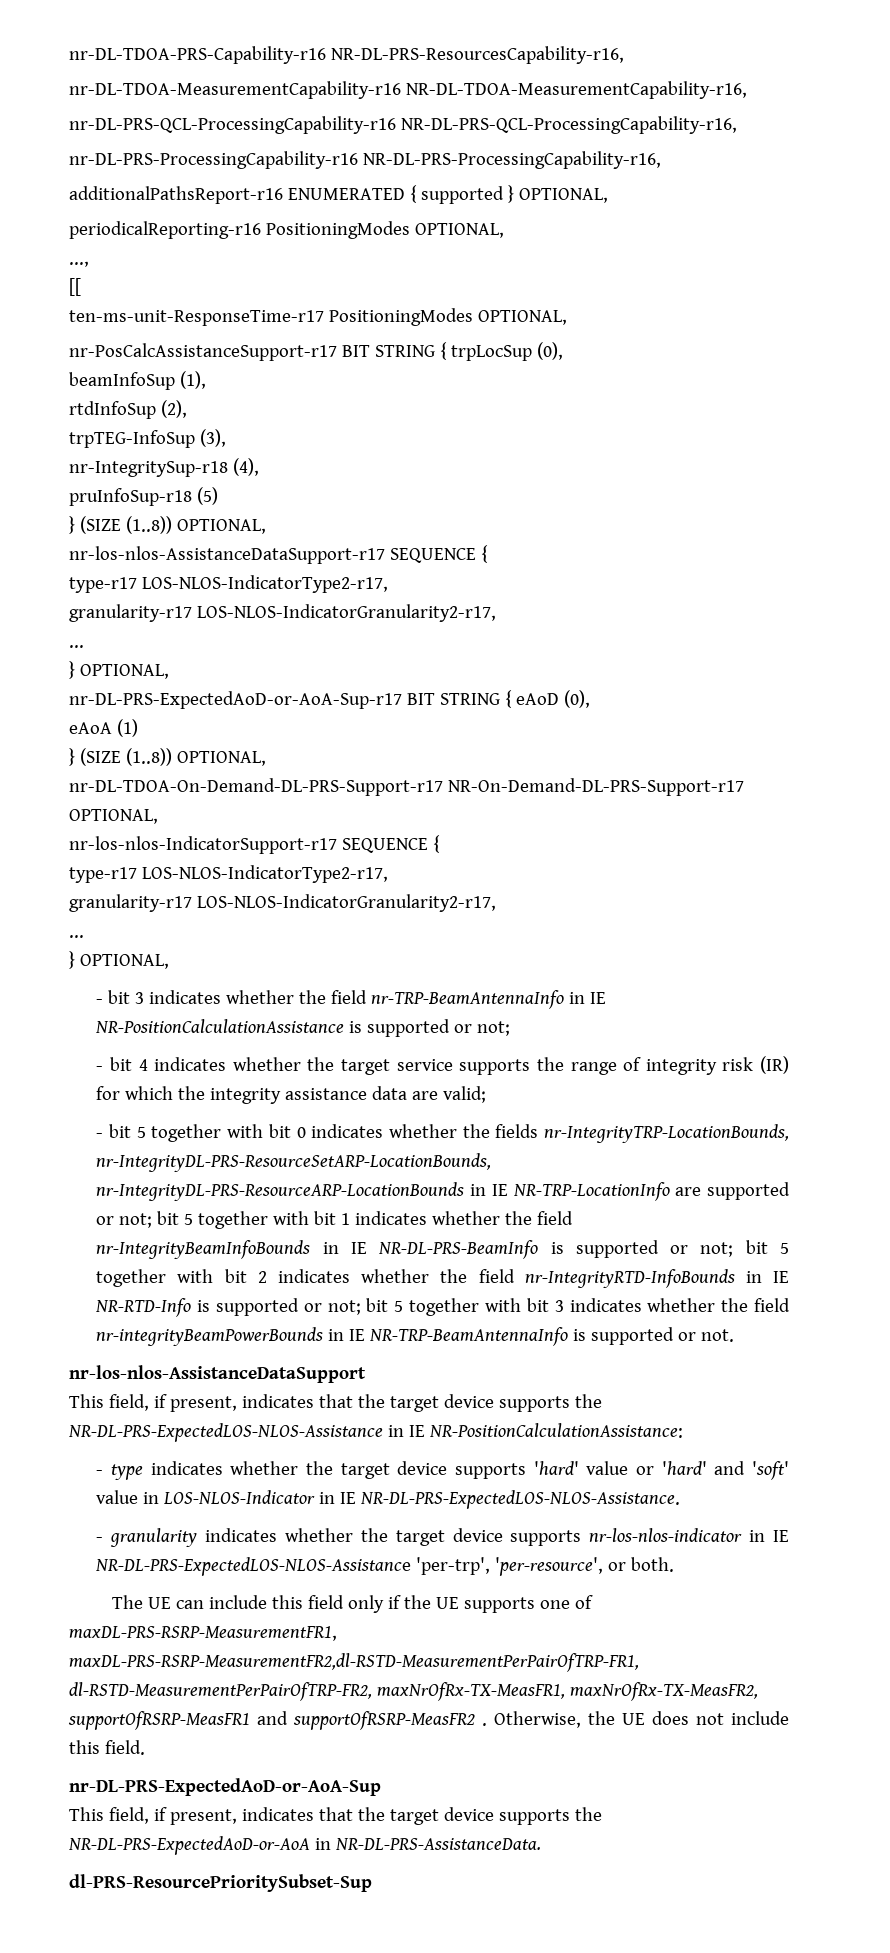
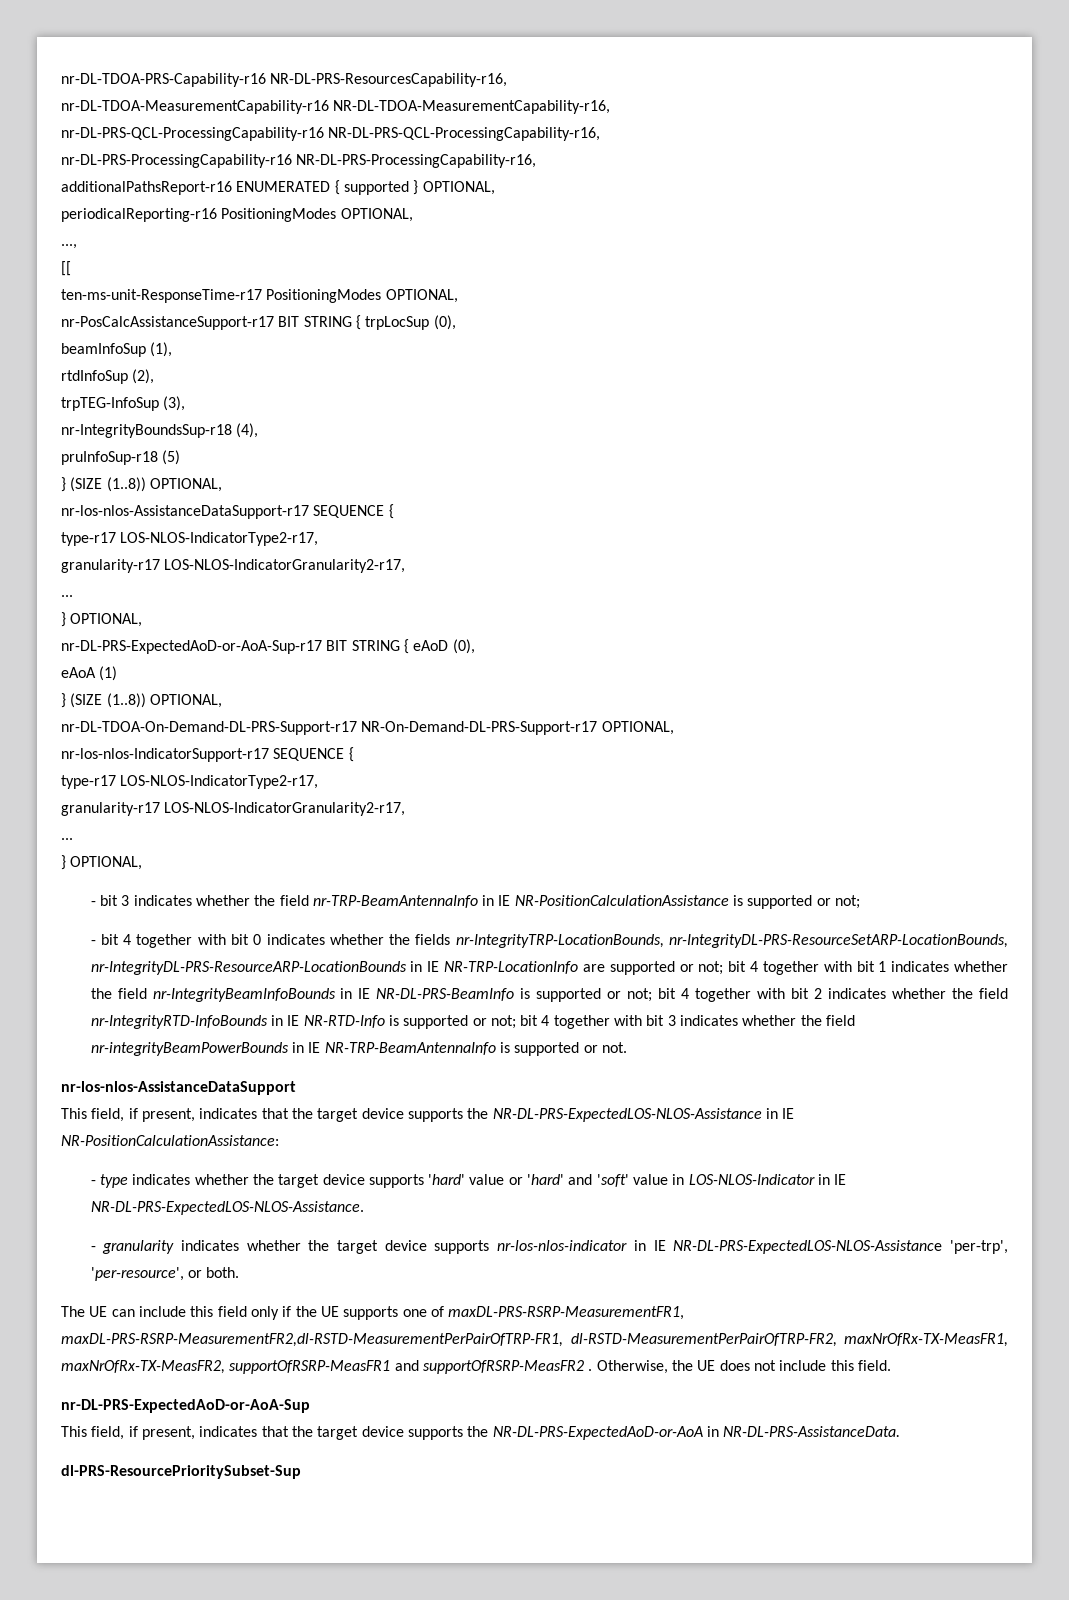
[69,461,228,477] nr-IntegritySup-r18 -> [61,424,232,438] nr-IntegrityBoundsSup-r18
[154,1056,789,1075] [96,1086,487,1104] [96,1124,146,1138] indicates whether the target service supports the range of integrity risk (IR) for which the integrity assistance data are valid; // - bit 5 -> (132, 939) none
[184,1214,194,1225] 5 -> [750,961,759,972] 4
[780,1243,790,1254] 5 -> [681,988,690,999] 4
[394,1301,404,1312] 5 -> [541,1015,550,1026] 4

